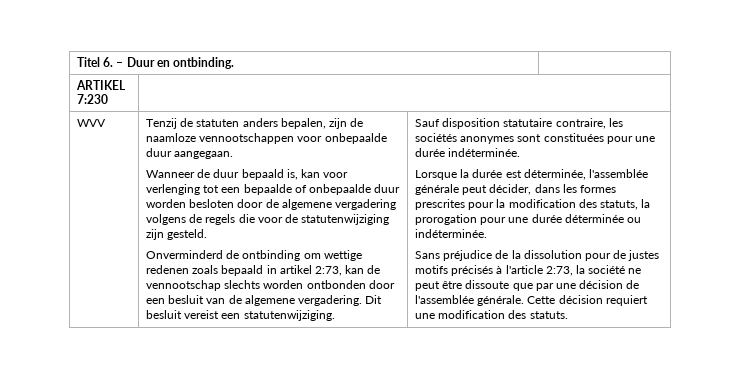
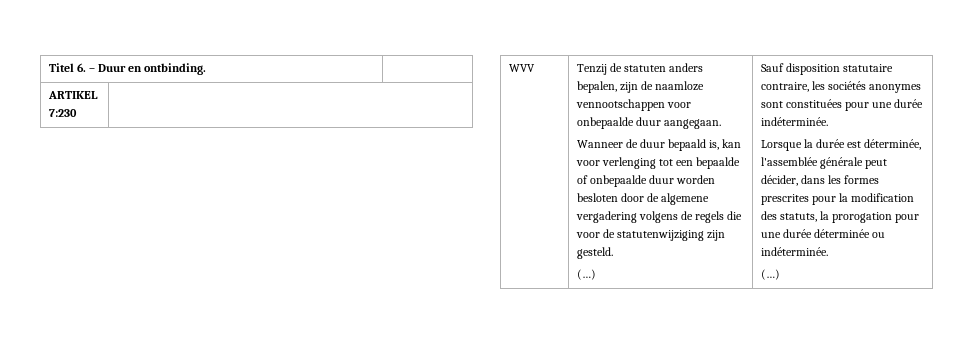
[146,250,362,261] [146,265,380,276] [146,280,395,291] [146,295,382,306] [146,310,335,321] Onverminderd de ontbinding om wettige redenen zoals bepaald in artikel 2:73, kan de vennootschap slechts worden ontbonden door een besluit van de algemene vergadering. Dit besluit vereist een statutenwijziging. -> [576,269,596,280] (…)
[415,250,659,261] [415,265,641,276] [415,280,639,291] [415,295,648,306] [415,310,568,319] Sans préjudice de la dissolution pour de justes motifs précisés à l'article 2:73, la société ne peut être dissoute que par une décision de l'assemblée générale. Cette décision requiert une modification des statuts. -> [760,269,780,280] (…)

